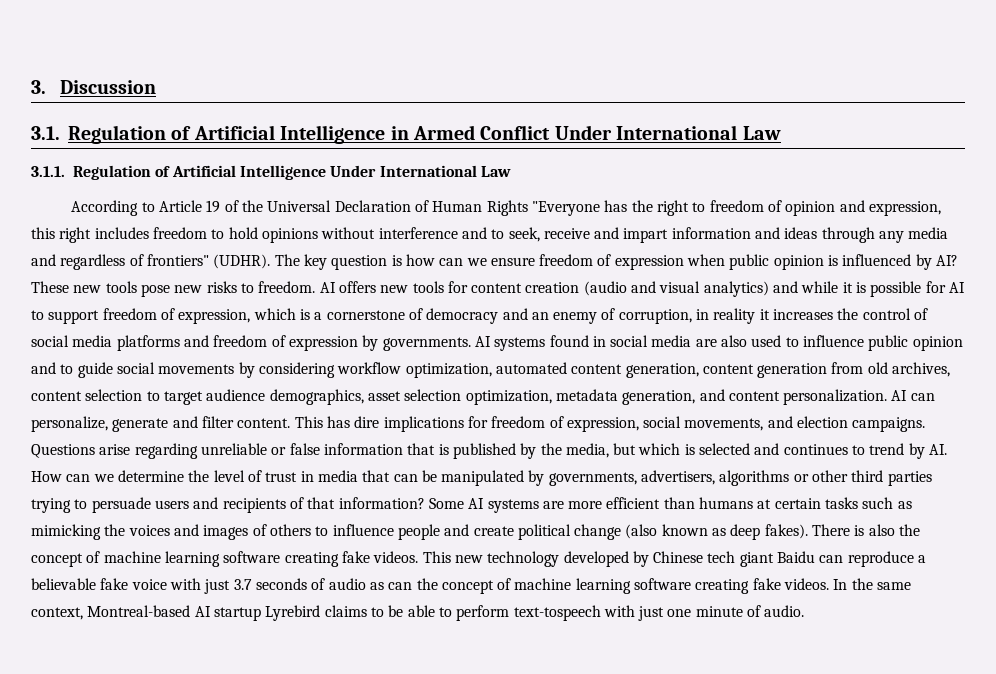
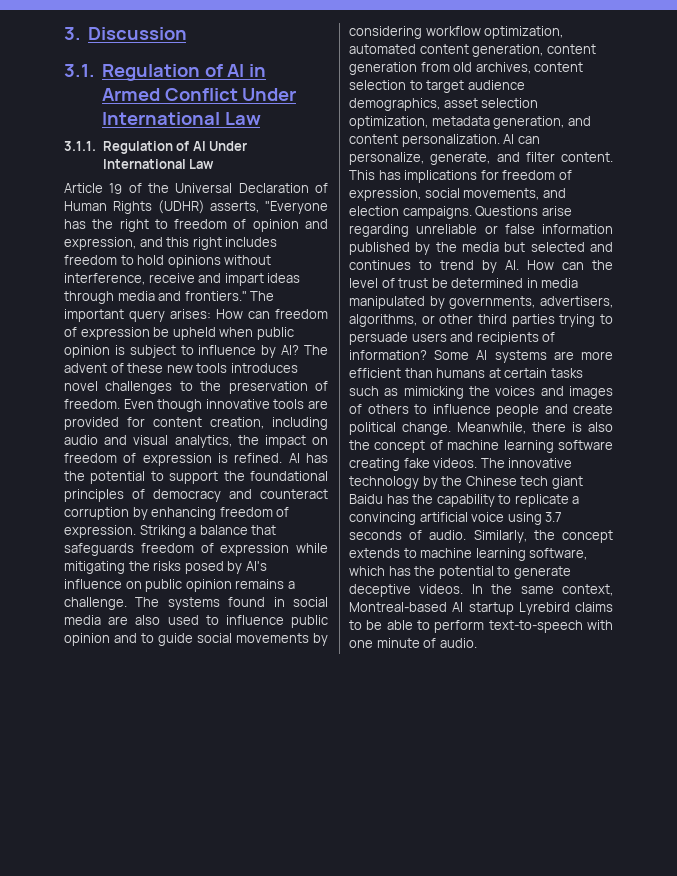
[193,125,386,144] Artificial Intelligence -> [227,64,245,77] AI
[171,165,511,180] [71,200,155,216] Artificial Intelligence Under International Law // According to -> [192,141,248,151] [102,159,215,169] AI Under International Law //
(528, 208) none -> [157,200,260,214] (UDHR) asserts,
(941, 208) none -> [139,237,163,247] and
[378,227,540,242] interference and to seek, -> [64,273,145,285] interference,
[671,227,781,239] information and -> (264, 279) none
[879,231,905,243] any -> (114, 297) none
[60,254,684,270] regardless of frontiers" (UDHR). The key question is how can we ensure freedom of expression -> [184,291,275,301] [64,309,328,322] [64,327,216,340] frontiers." The important query arises: How can freedom of expression be upheld
[842,254,959,270] [31,281,966,297] [31,308,929,324] [31,335,491,351] influenced by AI? These new tools pose new risks to freedom. AI offers new tools for content creation (audio and visual analytics) and while it is possible for AI to support freedom of expression, which is a cornerstone of democracy and an enemy of corruption, in reality it increases the control of social media platforms and freedom of expression by governments. AI -> [129,345,328,358] [64,363,298,373] [64,381,328,394] [64,399,328,412] [64,417,328,430] [64,435,328,448] [64,453,329,466] [64,471,328,484] [64,489,328,502] [64,507,290,520] [64,525,277,538] [64,543,328,556] [64,561,267,574] [64,579,295,592] [64,597,160,610] subject to influence by AI? The advent of these new tools introduces novel challenges to the preservation of freedom. Even though innovative tools are provided for content creation, including audio and visual analytics, the impact on freedom of expression is refined. AI has the potential to support the foundational principles of democracy and counteract corruption by enhancing freedom of expression. Striking a balance that safeguards freedom of expression while mitigating the risks posed by AI's influence on public opinion remains a challenge. The
[112,418,169,432] generate -> [430,152,491,165] generate,
[354,416,380,428] dire -> (401, 175) none
[407,443,449,455] that is -> (613, 229) none
[565,443,695,458] media, but which is -> [462,242,526,252] media but
[93,470,184,482] we determine -> (584, 266) none
[300,470,437,482] in media that can be -> [431,278,579,288] be determined in media
[719,470,790,486] algorithms -> [349,314,417,327] algorithms,
[307,497,336,509] that -> (556, 337) none
[574,524,851,540] change (also known as deep fakes). There -> [402,422,566,435] change. Meanwhile, there
[422,551,927,567] [31,578,781,594] This new technology developed by Chinese tech giant Baidu can reproduce a believable fake voice with just 3.7 seconds of audio as can the concept of machine learning software creating fake -> [480,458,573,468] [349,476,583,489] [349,494,580,507] [349,512,563,525] [349,530,613,543] [349,548,588,561] [349,566,571,579] [349,584,411,597] The innovative technology by the Chinese tech giant Baidu has the capability to replicate a convincing artificial voice using 3.7 seconds of audio. Similarly, the concept extends to machine learning software, which has the potential to generate deceptive
[513,605,665,621] text-tospeech with just -> [488,620,613,633] text-to-speech with

